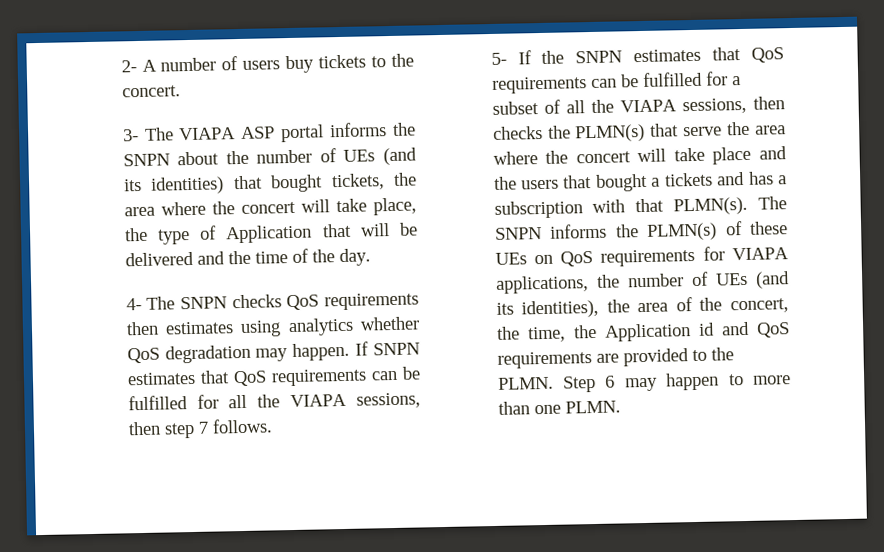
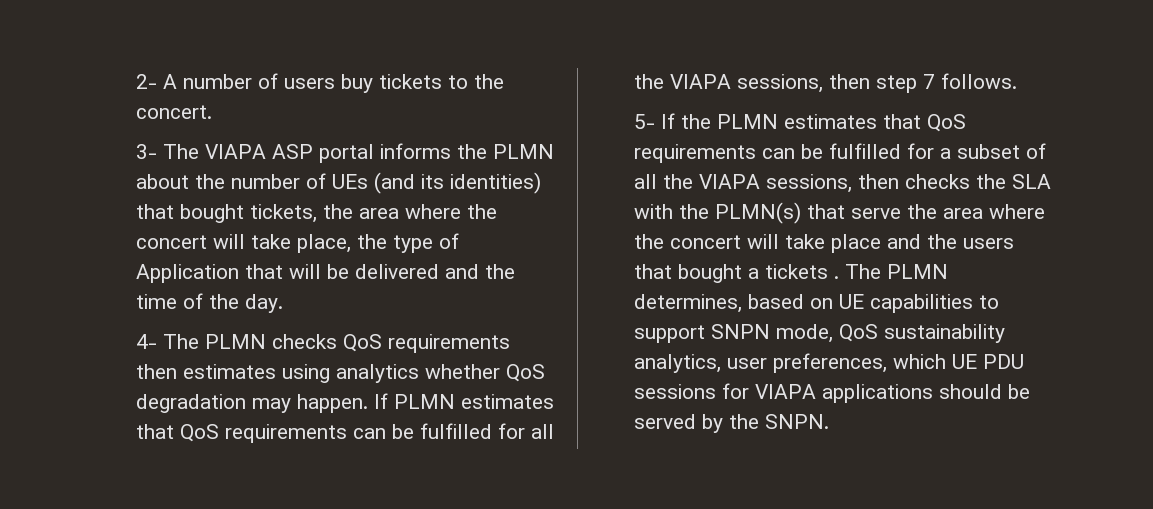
[122,153,170,167] SNPN -> [493,144,555,159] PLMN
[179,296,227,310] SNPN -> [205,334,267,349] PLMN
[373,342,420,356] SNPN -> [394,394,456,409] PLMN
[575,50,623,64] SNPN -> [717,114,779,129] PLMN
(571, 132) none -> [1012,174,1052,189] [634,204,710,219] SLA with the
[716,171,787,186] [493,196,787,219] [494,221,788,241] [494,246,789,267] [495,271,790,294] [495,297,789,319] [496,321,790,343] [496,347,734,369] [497,372,791,393] [497,400,621,415] and has a subscription with that PLMN(s). The SNPN informs the PLMN(s) of these UEs on QoS requirements for VIAPA applications, the number of UEs (and its identities), the area of the concert, the time, the Application id and QoS requirements are provided to the PLMN. Step 6 may happen to more than one PLMN. -> [834,264,949,279] [634,294,1000,313] [634,324,1006,343] [634,353,1025,373] [634,383,1031,403] [634,414,830,433] . The PLMN determines, based on UE capabilities to support SNPN mode, QoS sustainability analytics, user preferences, which UE PDU sessions for VIAPA applications should be served by the SNPN.

